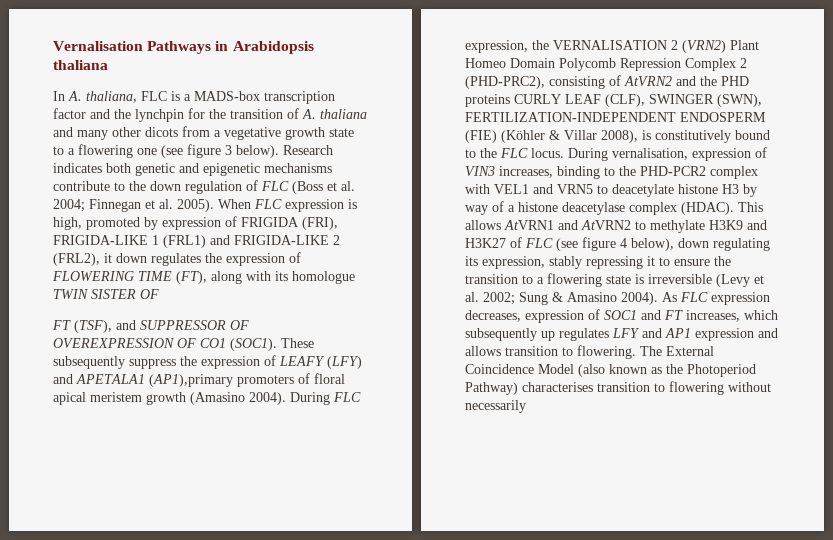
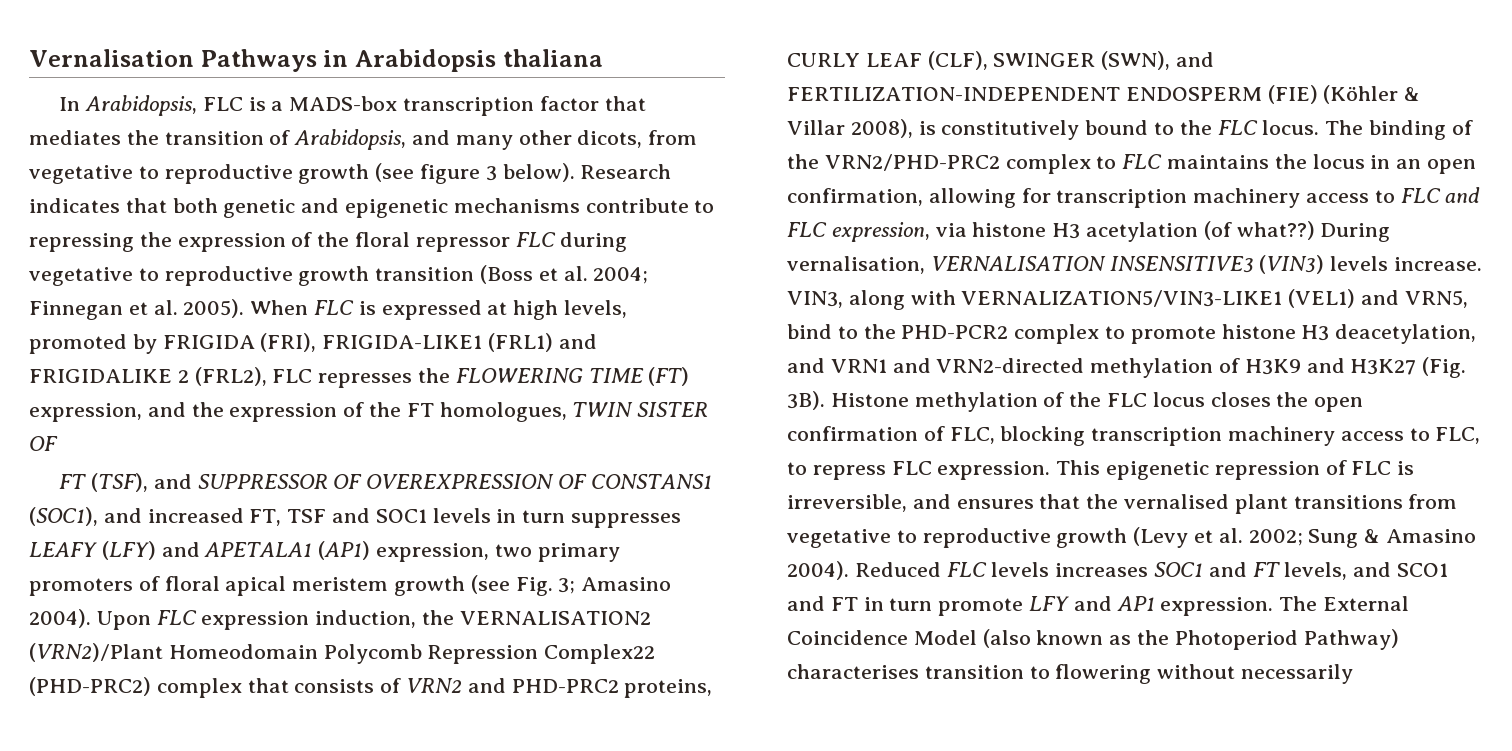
[68,91,137,103] A. thaliana, -> [85,95,198,116] Arabidopsis,
[90,108,205,122] and the lynchpin for -> [604,96,646,111] [29,130,121,145] that mediates
[302,109,367,119] A. thaliana -> [294,129,407,150] Arabidopsis,
[145,126,354,140] [53,144,157,158] dicots from a vegetative growth state to a flowering one -> [577,130,698,148] [29,164,370,184] dicots, from vegetative to reproductive growth
(102, 168) none -> [125,198,167,213] that
[129,180,289,194] the down regulation of FLC -> [29,232,628,252] [29,266,475,286] repressing the expression of the floral repressor FLC during vegetative to reproductive growth transition
[285,199,357,212] [53,216,338,230] [53,235,159,245] expression is high, promoted by expression of FRIGIDA (FRI), FRIGIDA-LIKE 1 -> [358,300,628,320] [29,333,483,354] is expressed at high levels, promoted by FRIGIDA (FRI), FRIGIDA-LIKE1
[234,235,329,245] FRIGIDA-LIKE -> [29,369,172,383] FRIGIDALIKE
[104,252,301,266] [52,271,355,284] it down regulates the expression of FLOWERING TIME (FT), along with its homologue -> [272,367,690,388] [29,402,567,422] FLC represses the FLOWERING TIME (FT) expression, and the expression of the FT homologues,
[200,338,314,351] [53,355,362,369] [53,374,233,387] CO1 (SOC1). These subsequently suppress the expression of LEAFY (LFY) and APETALA1 (AP1),primary -> [590,474,712,489] [29,507,682,528] [29,541,620,562] CONSTANS1 (SOC1), and increased FT, TSF and SOC1 levels in turn suppresses LEAFY (LFY) and APETALA1 (AP1) expression, two primary
[190,392,361,405] [465,40,759,53] [465,58,747,71] [465,75,749,89] [465,94,510,107] (Amasino 2004). During FLC expression, the VERNALISATION 2 (VRN2) Plant Homeo Domain Polycomb Repression Complex 2 (PHD-PRC2), consisting of AtVRN2 and the PHD proteins -> [470,575,672,596] [29,609,651,630] [29,643,656,664] [29,677,713,698] (see Fig. 3; Amasino 2004). Upon FLC expression induction, the VERNALISATION2 (VRN2)/Plant Homeodomain Polycomb Repression Complex22 (PHD-PRC2) complex that consists of VRN2 and PHD-PRC2 proteins,
(762, 100) none -> [1176,52,1215,67] and
[568,147,767,161] [465,166,758,179] [465,184,757,197] [465,201,763,215] [465,220,767,233] [465,237,770,251] [465,256,731,269] [465,273,712,287] During vernalisation, expression of VIN3 increases, binding to the PHD-PCR2 complex with VEL1 and VRN5 to deacetylate histone H3 by way of a histone deacetylase complex (HDAC). This allows AtVRN1 and AtVRN2 to methylate H3K9 and H3K27 of FLC (see figure 4 below), down regulating its expression, stably repressing it to ensure the transition to a flowering state is irreversible -> [1325,120,1473,140] [787,154,1477,174] [787,187,1481,208] [787,221,1391,242] [787,255,1483,274] [787,289,1468,310] [787,324,1477,344] [787,357,1467,378] [787,391,1364,412] [787,426,1481,446] [787,460,1415,480] [787,494,1458,514] [787,528,1128,548] The binding of the VRN2/PHD-PRC2 complex to FLC maintains the locus in an open confirmation, allowing for transcription machinery access to FLC and FLC expression, via histone H3 acetylation (of what??) During vernalisation, VERNALISATION INSENSITIVE3 (VIN3) levels increase. VIN3, along with VERNALIZATION5/VIN3-LIKE1 (VEL1) and VRN5, bind to the PHD-PCR2 complex to promote histone H3 deacetylation, and VRN1 and VRN2-directed methylation of H3K9 and H3K27 (Fig. 3B). Histone methylation of the FLC locus closes the open confirmation of FLC, blocking transcription machinery access to FLC, to repress FLC expression. This epigenetic repression of FLC is irreversible, and ensures that the vernalised plant transitions from vegetative to reproductive growth
[662,292,770,305] [465,309,778,323] [465,328,778,341] [465,345,636,359] As FLC expression decreases, expression of SOC1 and FT increases, which subsequently up regulates LFY and AP1 expression and allows transition to flowering. -> [854,562,1449,580] [787,596,1274,616] Reduced FLC levels increases SOC1 and FT levels, and SCO1 and FT in turn promote LFY and AP1 expression.

